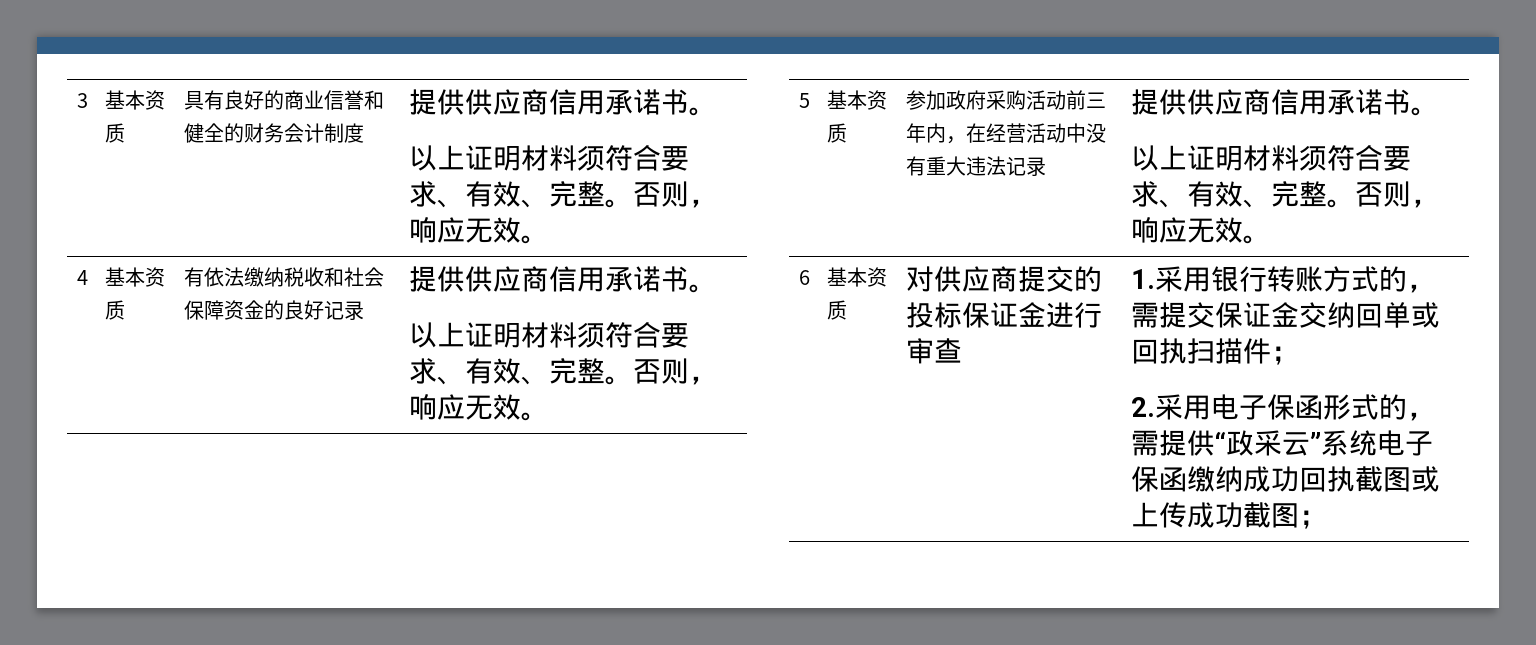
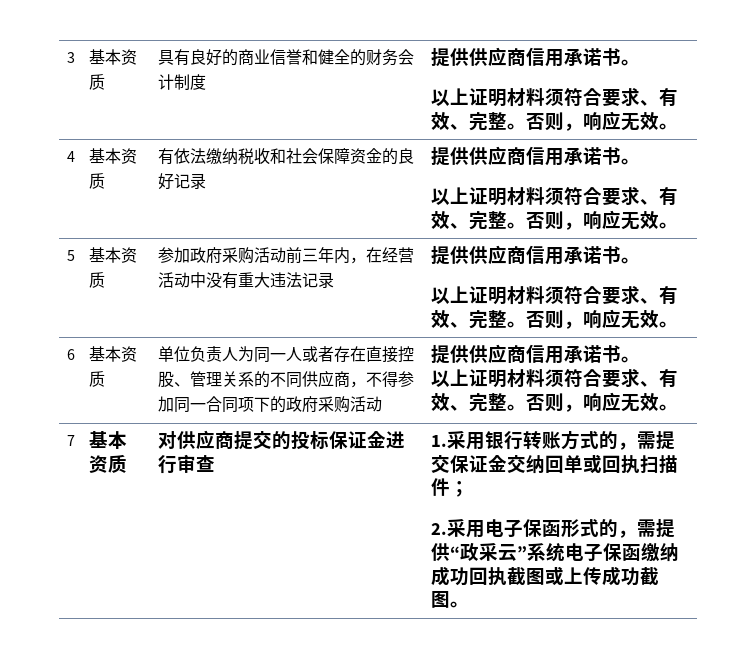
(847, 310) none -> [158,346,415,363] [158,370,415,388] [158,396,383,413] [431,344,641,364] [431,368,679,388] [431,392,679,412] [67,435,75,446] [89,430,128,449] [89,454,128,473] | 单位负责人为同一人或者存在直接控股、管理关系的不同供应商，不得参加同一合同项下的政府采购活动 | 提供供应商信用承诺书。 // 以上证明材料须符合要求、有效、完整。否则，响应无效。 // 7 | 基本资质
[1298,510,1327,529] ； -> [450,601,470,608] 。

